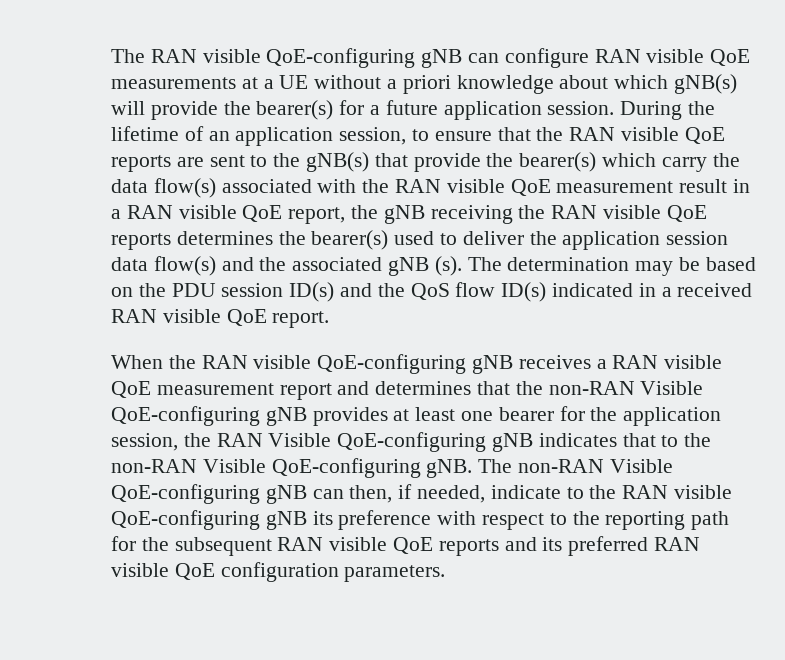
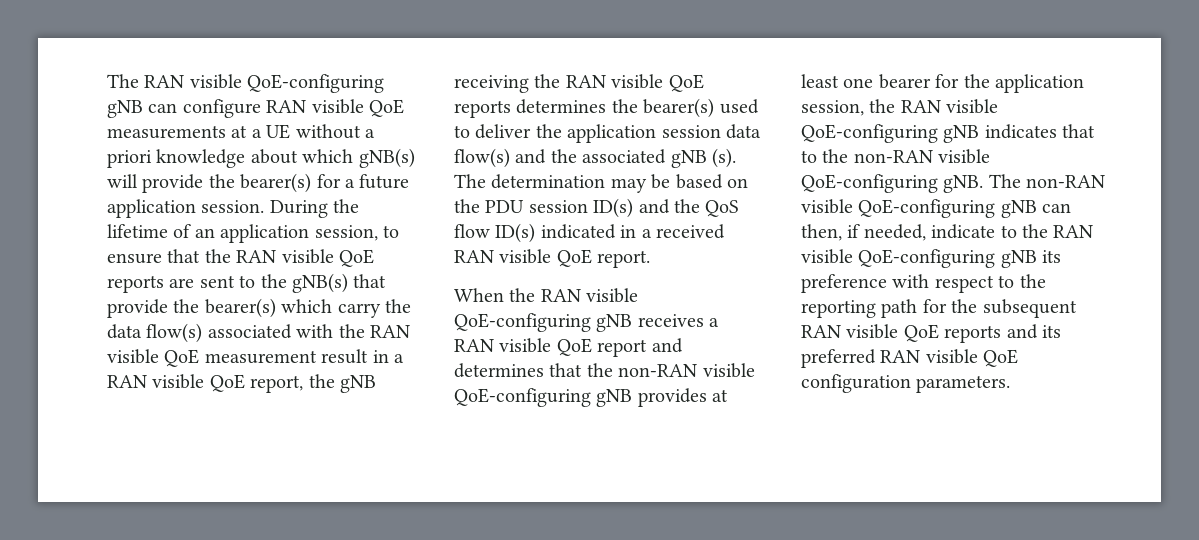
[156,383,274,395] measurement -> (592, 347) none
[640,381,704,395] Visible -> [702,363,755,378] visible
[268,433,332,447] Visible -> [946,99,999,114] visible
[202,459,266,473] Visible -> [938,149,991,164] visible
[609,459,673,473] Visible -> [801,199,853,214] visible

